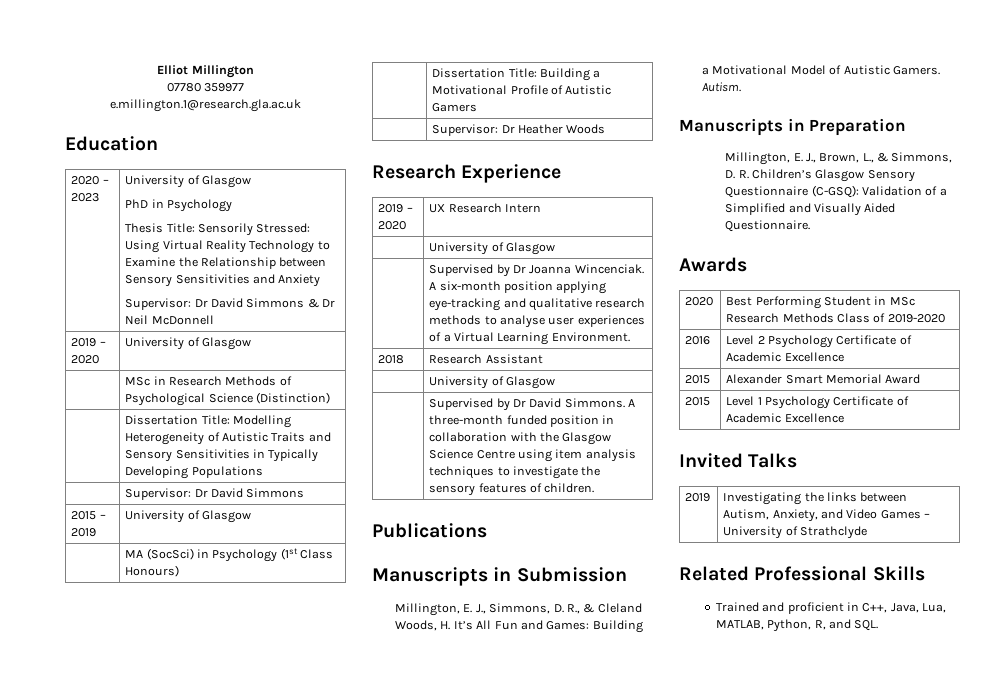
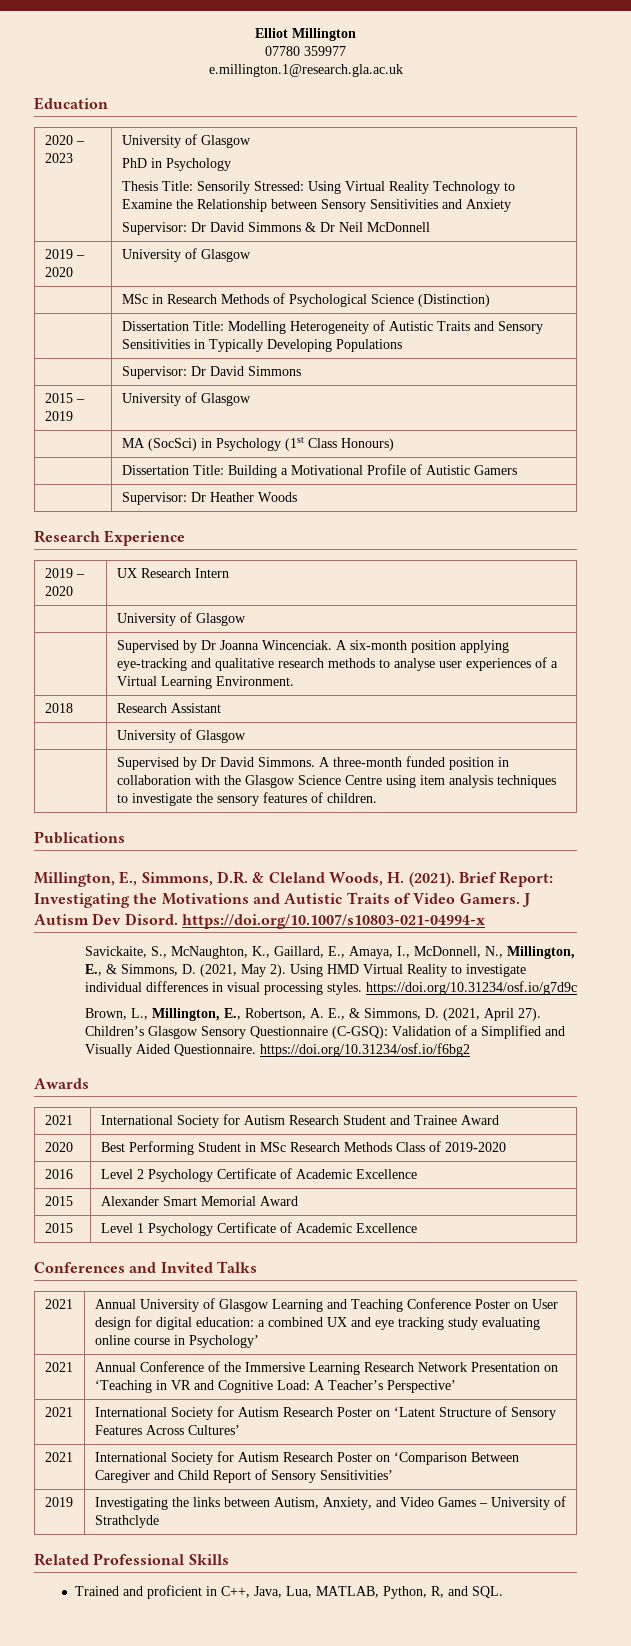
[372,567,627,586] [395,603,642,616] [395,620,643,633] [702,65,940,75] [702,82,742,92] [679,118,907,136] [725,152,953,165] [725,170,749,179] Manuscripts in Submission // Millington, E. J., Simmons, D. R., & Cleland Woods, H. It’s All Fun and Games: Building a Motivational Model of Autistic Gamers. Autism. // Manuscripts in Preparation // Millington, E. J., Brown, L., & Simmons, D. R. -> [34,871,554,887] [34,892,530,908] [34,913,485,929] [84,946,575,959] [84,964,526,977] [84,981,577,995] [84,1008,541,1021] Millington, E., Simmons, D.R. & Cleland Woods, H. (2021). Brief Report: Investigating the Motivations and Autistic Traits of Video Gamers. J Autism Dev Disord. https://doi.org/10.1007/s10803-021-04994-x // Savickaite, S., McNaughton, K., Gaillard, E., Amaya, I., McDonnell, N., Millington, E., & Simmons, D. (2021, May 2). Using HMD Virtual Reality to investigate individual differences in visual processing styles. https://doi.org/10.31234/osf.io/g7d9c // Brown, L., Millington, E., Robertson, A. E., & Simmons, D. (2021, April 27).
(811, 226) none -> [259,1043,470,1057] https://doi.org/10.31234/osf.io/f6bg2
(747, 264) none -> [44,1115,73,1125] [100,1114,499,1128] // 2021 | International Society for Autism Research Student and Trainee Award
(844, 418) none -> [34,1262,157,1273] Conferences and
(798, 460) none -> [44,1299,73,1309] [94,1298,558,1312] [94,1316,540,1330] [94,1335,259,1348] [44,1362,73,1372] [94,1361,558,1375] [94,1380,456,1393] [44,1407,73,1417] [94,1406,556,1420] [94,1425,240,1435] [44,1452,73,1462] [94,1451,519,1465] [94,1469,393,1483] // 2021 | Annual University of Glasgow Learning and Teaching Conference Poster on User design for digital education: a combined UX and eye tracking study evaluating online course in Psychology’ // 2021 | Annual Conference of the Immersive Learning Research Network Presentation on ‘Teaching in VR and Cognitive Load: A Teacher’s Perspective’ // 2021 | International Society for Autism Research Poster on ‘Latent Structure of Sensory Features Across Cultures’ // 2021 | International Society for Autism Research Poster on ‘Comparison Between Caregiver and Child Report of Sensory Sensitivities’

